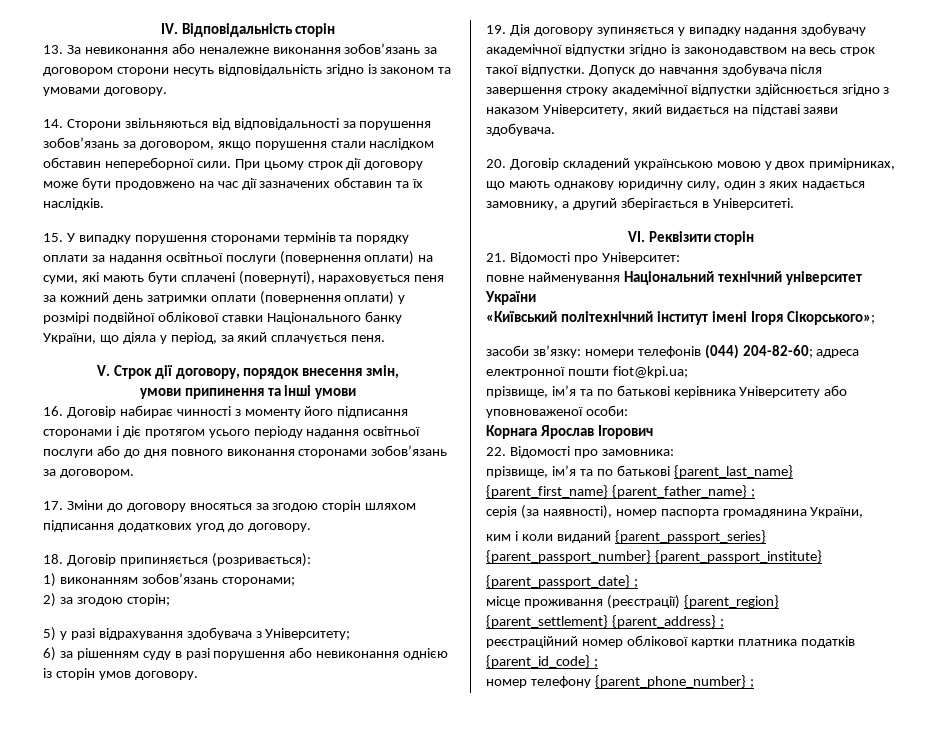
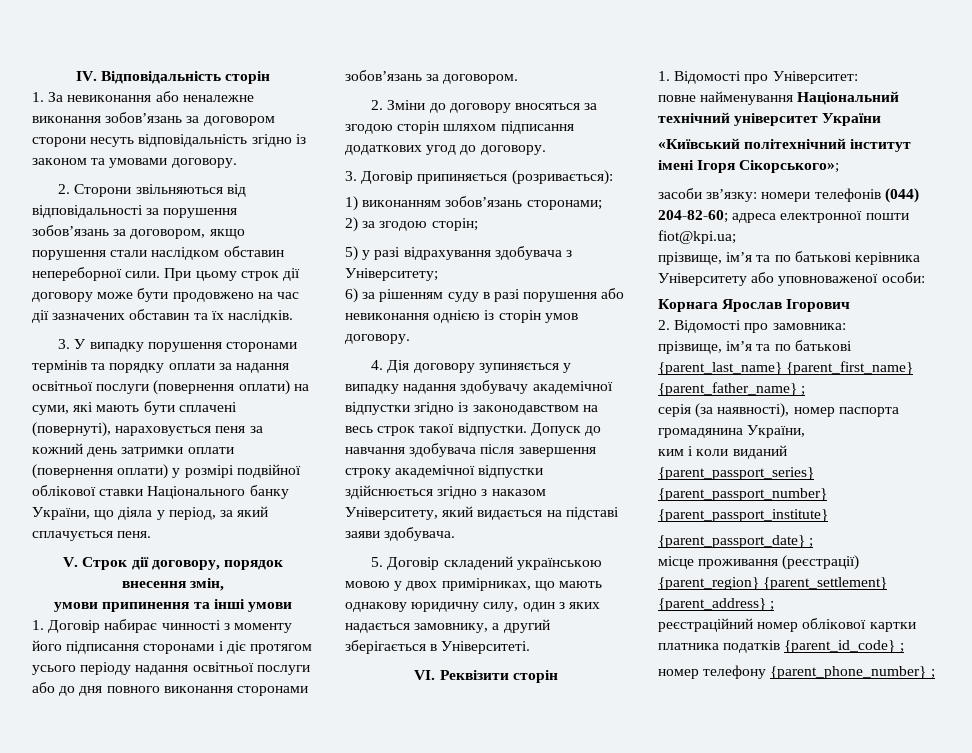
[43,45,63,54] 13. -> [32,92,44,102] 1.
[43,119,63,128] 14. -> [58,184,71,194] 2.
[43,233,63,242] 15. -> [58,339,71,349] 3.
[43,406,63,416] 16. -> [32,620,44,630] 1.
[43,501,63,510] 17. -> [371,100,384,110] 2.
[43,554,63,564] 18. -> [345,171,357,181] 3.
[486,25,506,34] 19. -> [371,360,384,370] 4.
[486,159,506,168] 20. -> [371,557,384,567] 5.
[486,253,506,262] 21. -> [658,71,670,81] 1.
[486,447,506,456] 22. -> [658,320,670,330] 2.

